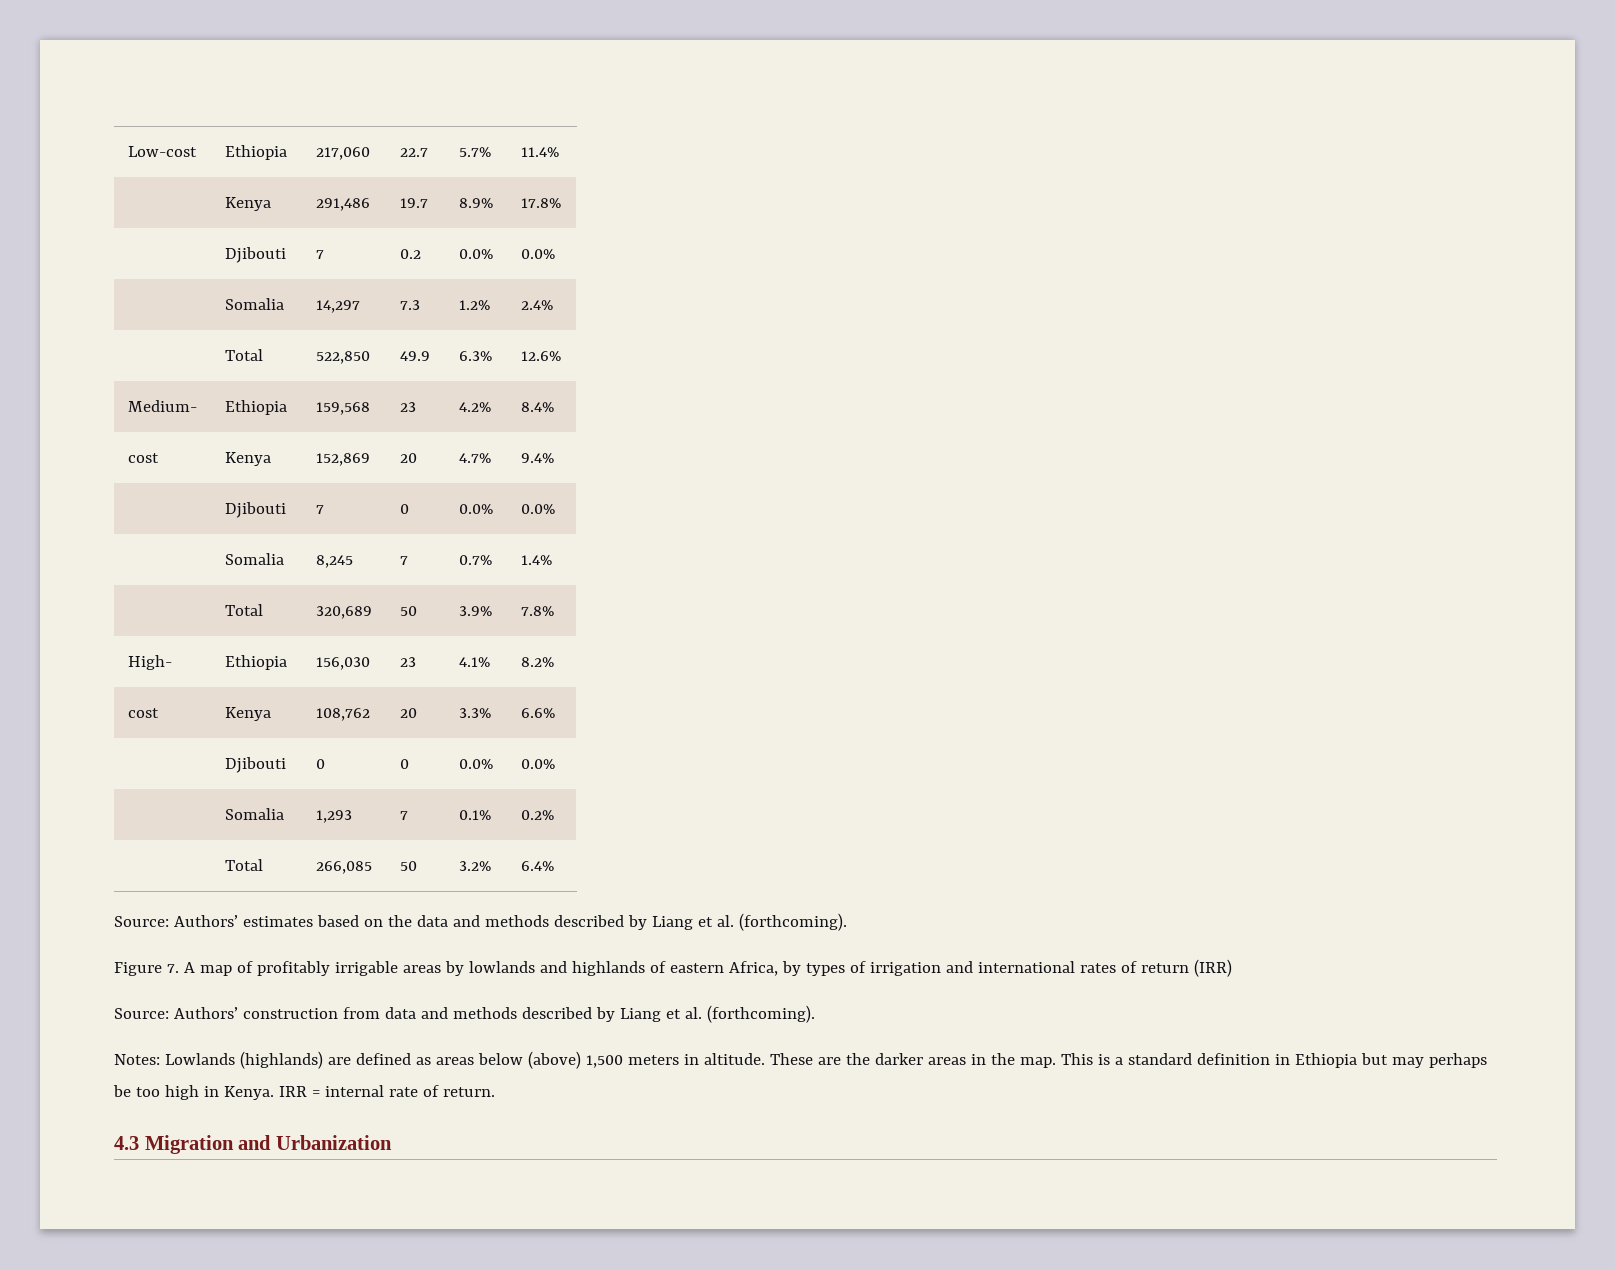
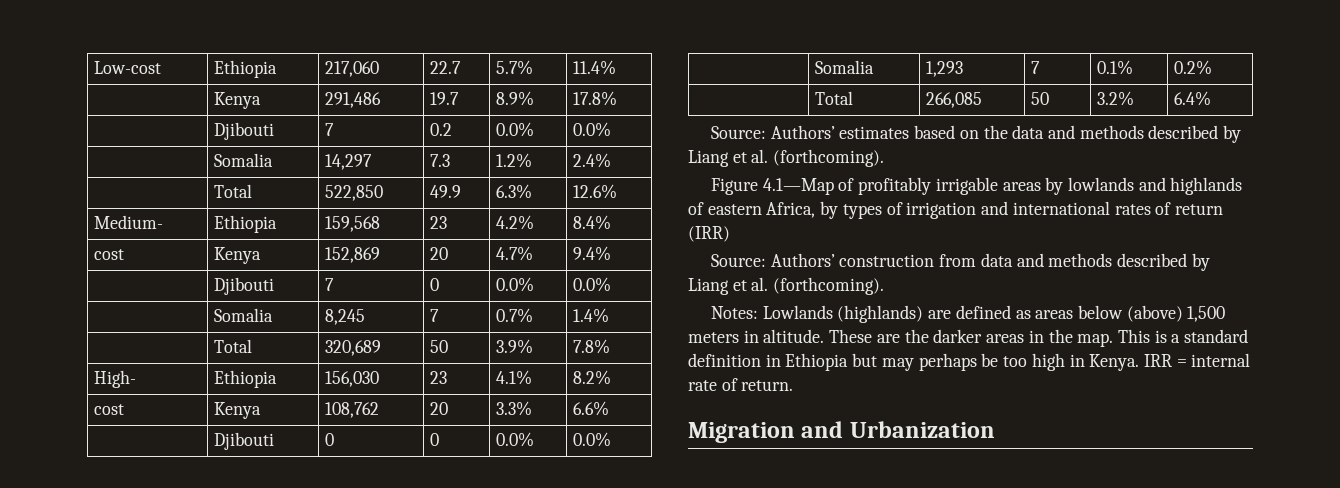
[166,962,232,976] 7. A map -> [762,178,834,195] 4.1—Map
[114,1136,139,1150] 4.3 -> (794, 385) none

